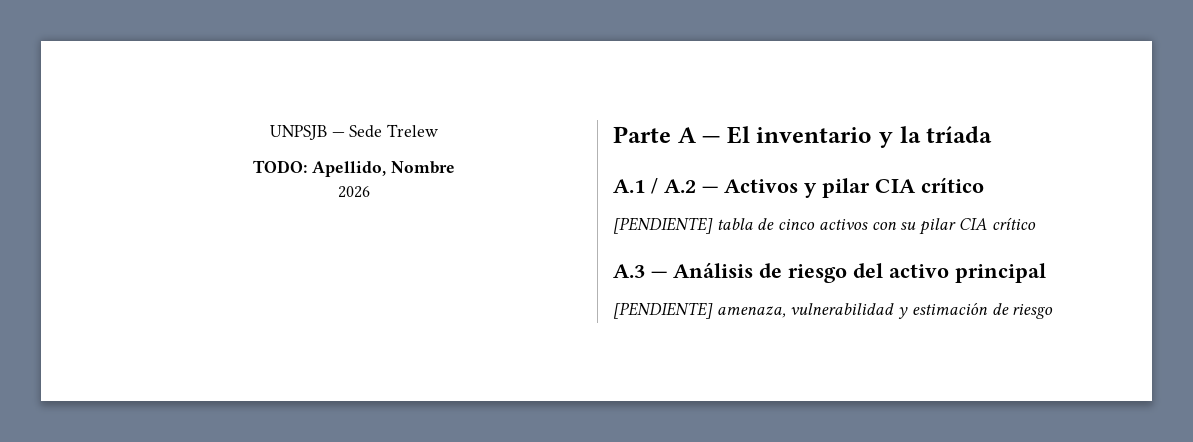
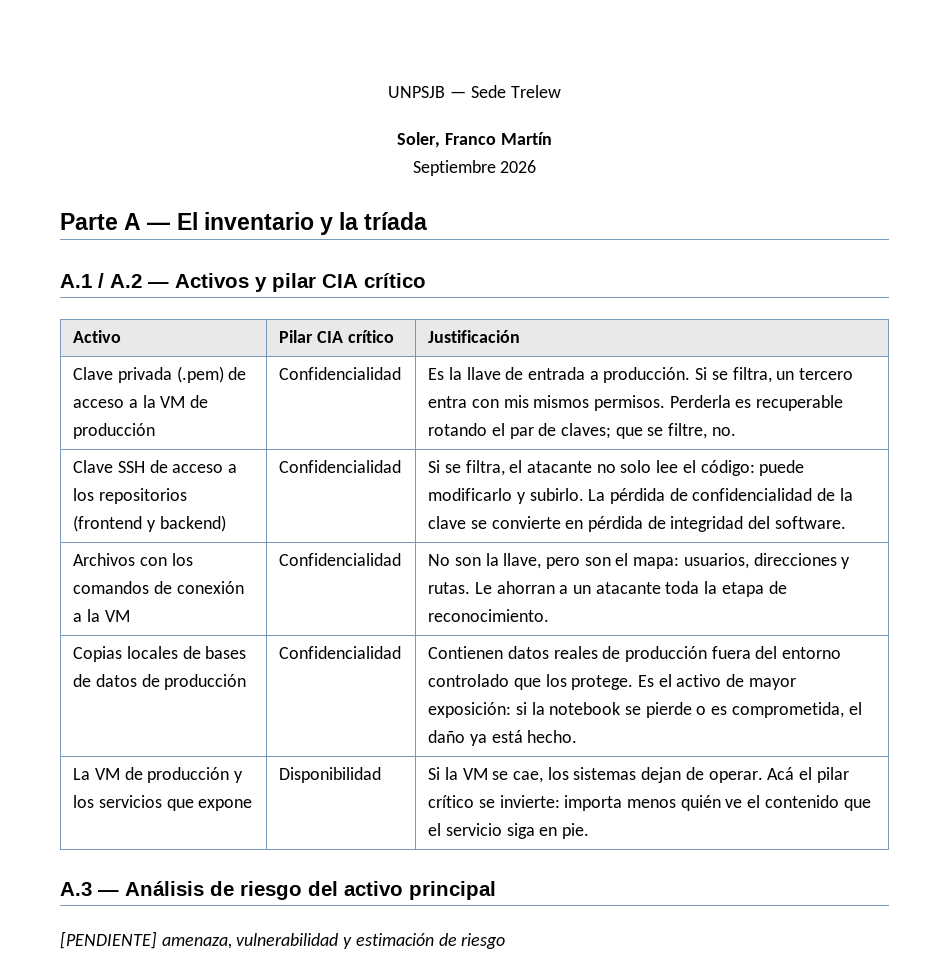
[253,160,455,177] TODO: Apellido, Nombre // -> [397,132,552,148] [412,160,496,176] Soler, Franco Martín // Septiembre
[613,217,1036,235] // [PENDIENTE] tabla de cinco activos con su pilar CIA crítico -> [73,330,122,343] [279,330,394,343] [428,330,521,343] [73,366,247,383] [73,395,208,408] [73,423,156,439] [279,367,402,380] [428,367,854,383] [428,395,844,411] [428,423,736,439] [73,460,237,473] [73,488,187,504] [73,515,226,532] [279,460,402,473] [428,460,805,476] [428,488,853,504] [428,516,846,532] [73,553,193,566] [73,581,244,594] [73,609,130,622] [279,553,402,566] [428,553,851,569] [428,581,787,597] [428,609,550,622] [73,646,247,662] [73,674,247,690] [279,646,402,659] [428,646,842,662] [428,674,796,690] [428,702,862,718] [428,730,578,746] [73,767,243,783] [73,795,253,811] [279,767,382,783] [428,767,849,783] [428,795,871,811] [428,823,589,839] // Activo | Pilar CIA crítico | Justificación // Clave privada (.pem) de acceso a la VM de producción | Confidencialidad | Es la llave de entrada a producción. Si se filtra, un tercero entra con mis mismos permisos. Perderla es recuperable rotando el par de claves; que se filtre, no. // Clave SSH de acceso a los repositorios (frontend y backend) | Confidencialidad | Si se filtra, el atacante no solo lee el código: puede modificarlo y subirlo. La pérdida de confidencialidad de la clave se convierte en pérdida de integridad del software. // Archivos con los comandos de conexión a la VM | Confidencialidad | No son la llave, pero son el mapa: usuarios, direcciones y rutas. Le ahorran a un atacante toda la etapa de reconocimiento. // Copias locales de bases de datos de producción | Confidencialidad | Contienen datos reales de producción fuera del entorno controlado que los protege. Es el activo de mayor exposición: si la notebook se pierde o es comprometida, el daño ya está hecho. // La VM de producción y los servicios que expone | Disponibilidad | Si la VM se cae, los sistemas dejan de operar. Acá el pilar crítico se invierte: importa menos quién ve el contenido que el servicio siga en pie.

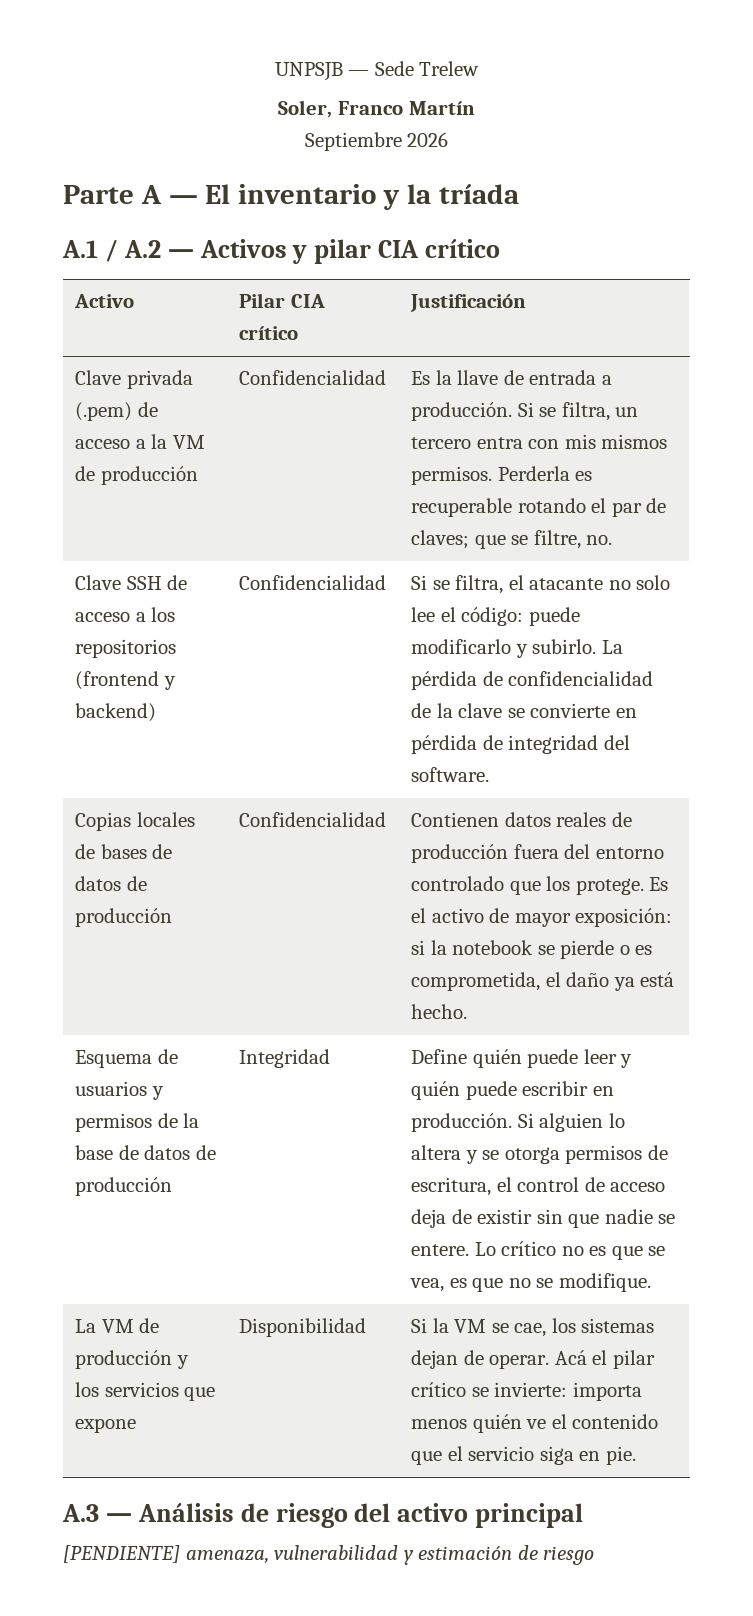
[73,553,193,566] [73,581,244,594] [73,609,130,622] [279,553,402,566] [428,553,851,569] [428,581,787,597] [428,609,550,622] // Archivos con los comandos de conexión a la VM | Confidencialidad | No son la llave, pero son el mapa: usuarios, direcciones y rutas. Le ahorran a un atacante toda la etapa de reconocimiento. -> (490, 774) none
(578, 736) none -> [75,1049,178,1068] [75,1081,164,1100] [75,1113,200,1132] [75,1145,216,1160] [75,1177,173,1196] [239,1049,331,1068] [411,1049,633,1068] [411,1081,614,1100] [411,1113,625,1132] [411,1145,668,1164] [411,1177,666,1196] [411,1209,676,1228] [411,1241,666,1260] [410,1273,651,1292] // Esquema de usuarios y permisos de la base de datos de producción | Integridad | Define quién puede leer y quién puede escribir en producción. Si alguien lo altera y se otorga permisos de escritura, el control de acceso deja de existir sin que nadie se entere. Lo crítico no es que se vea, es que no se modifique.

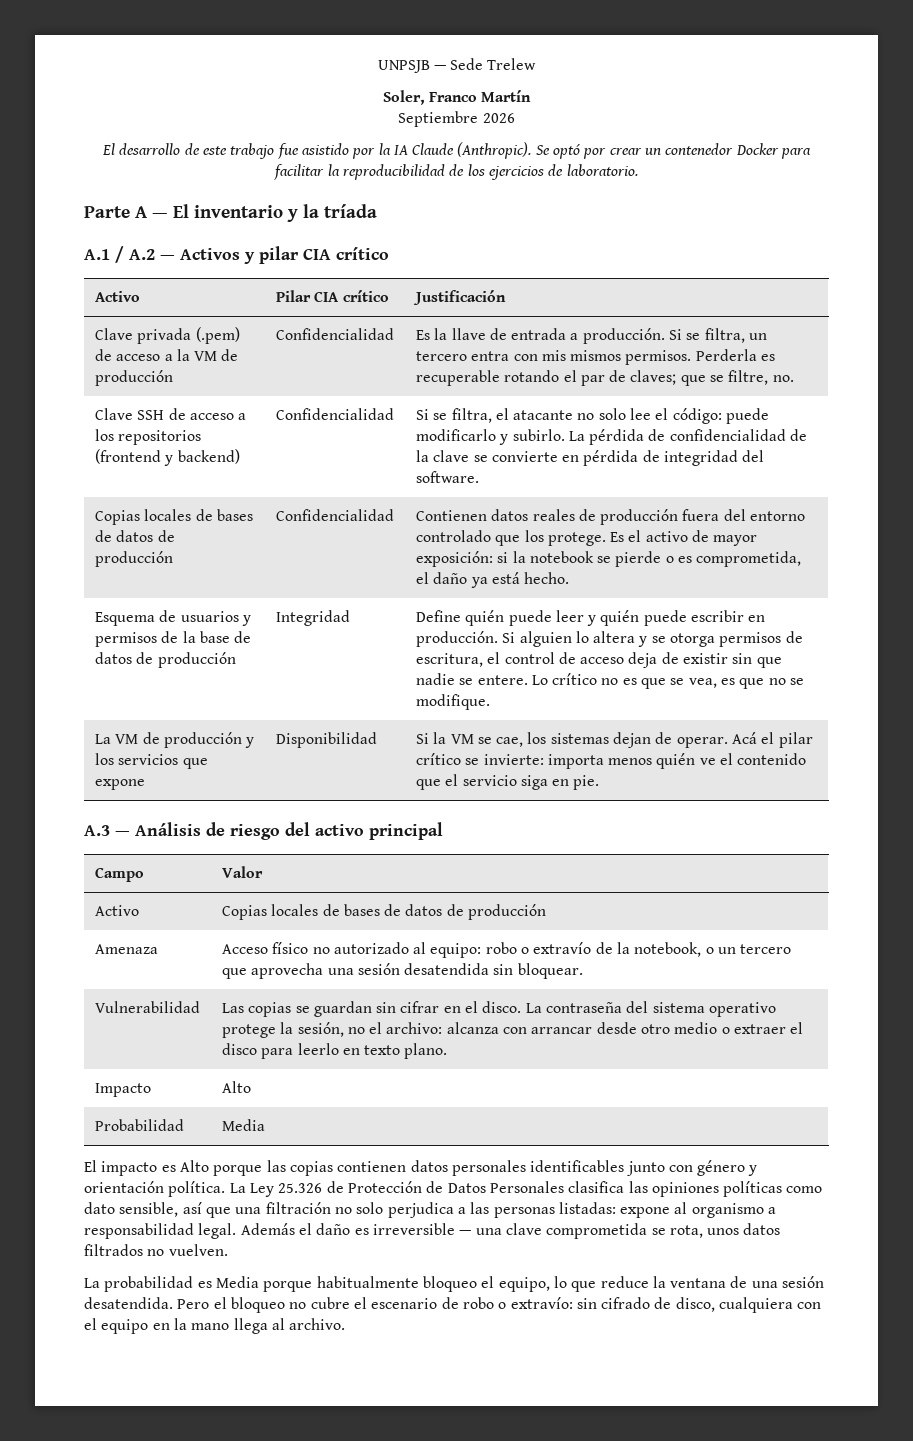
(449, 139) none -> [101,142,812,159] [274,164,638,180] // El desarrollo de este trabajo fue asistido por la IA Claude (Anthropic). Se optó por crear un contenedor Docker para facilitar la reproducibilidad de los ejercicios de laboratorio.
[63,1545,595,1565] // [PENDIENTE] amenaza, vulnerabilidad y estimación de riesgo -> [94,867,144,882] [221,866,263,878] [94,905,139,916] [221,904,547,920] [94,944,158,954] [221,942,792,958] [221,963,583,979] [94,1001,200,1013] [221,1001,777,1017] [221,1022,804,1038] [221,1043,448,1059] [94,1083,151,1097] [221,1081,251,1093] [94,1119,184,1131] [221,1119,265,1131] [84,1160,758,1176] [84,1181,823,1197] [84,1202,777,1218] [84,1223,781,1239] [84,1244,228,1256] [84,1276,825,1292] [84,1297,822,1313] [84,1318,346,1334] // Campo | Valor // Activo | Copias locales de bases de datos de producción // Amenaza | Acceso físico no autorizado al equipo: robo o extravío de la notebook, o un tercero que aprovecha una sesión desatendida sin bloquear. // Vulnerabilidad | Las copias se guardan sin cifrar en el disco. La contraseña del sistema operativo protege la sesión, no el archivo: alcanza con arrancar desde otro medio o extraer el disco para leerlo en texto plano. // Impacto | Alto // Probabilidad | Media // El impacto es Alto porque las copias contienen datos personales identificables junto con género y orientación política. La Ley 25.326 de Protección de Datos Personales clasifica las opiniones políticas como dato sensible, así que una filtración no solo perjudica a las personas listadas: expone al organismo a responsabilidad legal. Además el daño es irreversible — una clave comprometida se rota, unos datos filtrados no vuelven. // La probabilidad es Media porque habitualmente bloqueo el equipo, lo que reduce la ventana de una sesión desatendida. Pero el bloqueo no cubre el escenario de robo o extravío: sin cifrado de disco, cualquiera con el equipo en la mano llega al archivo.

